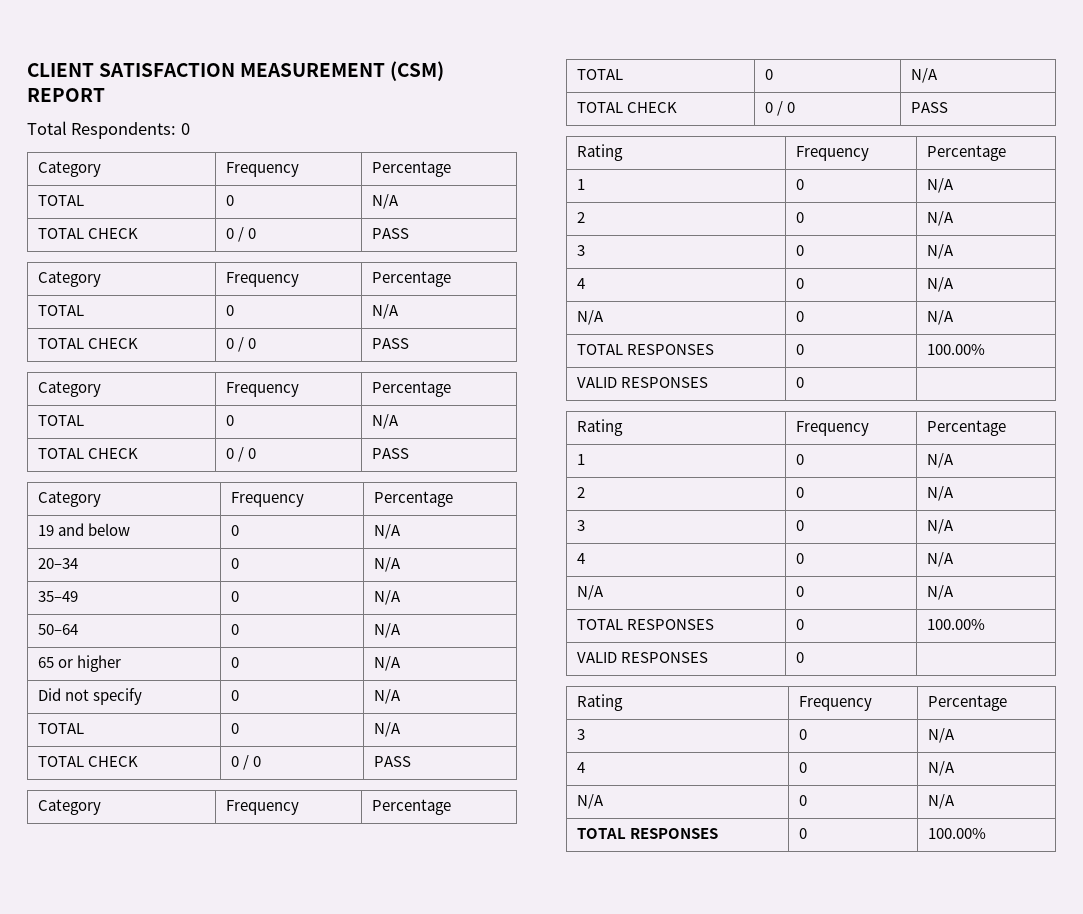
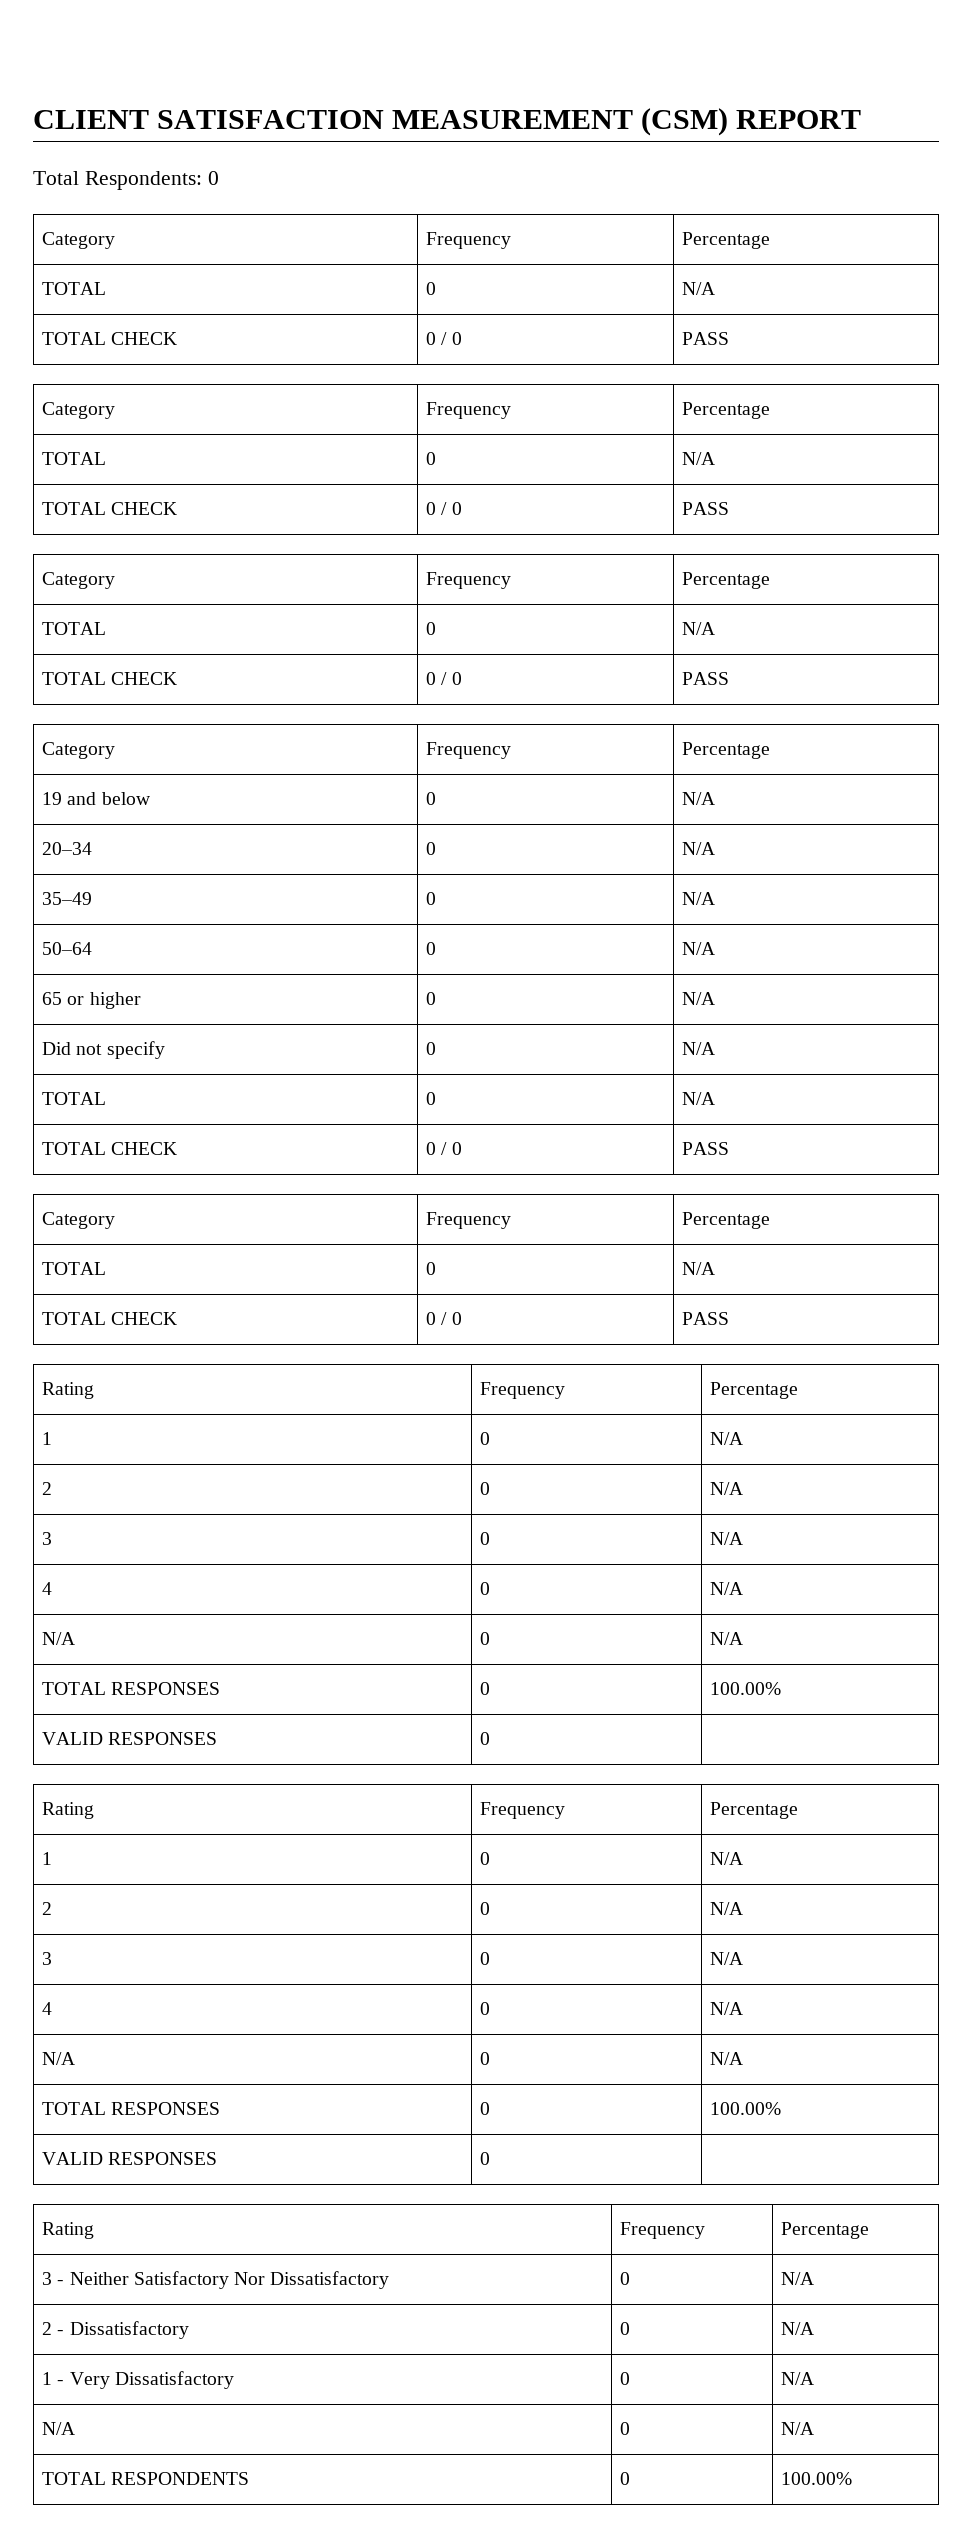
[798,729,807,740] [927,728,955,743] [576,762,585,773] [798,762,807,773] [927,761,955,776] [576,794,604,809] [798,795,807,806] [927,794,955,809] [576,828,718,839] | 0 | N/A // 4 | 0 | N/A // N/A | 0 | N/A // TOTAL RESPONSES -> [57,2271,390,2289] [620,2272,631,2285] [781,2272,815,2285] [42,2321,189,2339] [620,2322,631,2335] [781,2322,815,2335] [42,2371,234,2389] [620,2372,631,2385] [781,2372,815,2385] [42,2422,76,2435] [620,2422,631,2435] [781,2422,815,2435] [42,2472,250,2485] - Neither Satisfactory Nor Dissatisfactory | 0 | N/A // 2 - Dissatisfactory | 0 | N/A // 1 - Very Dissatisfactory | 0 | N/A // N/A | 0 | N/A // TOTAL RESPONDENTS

